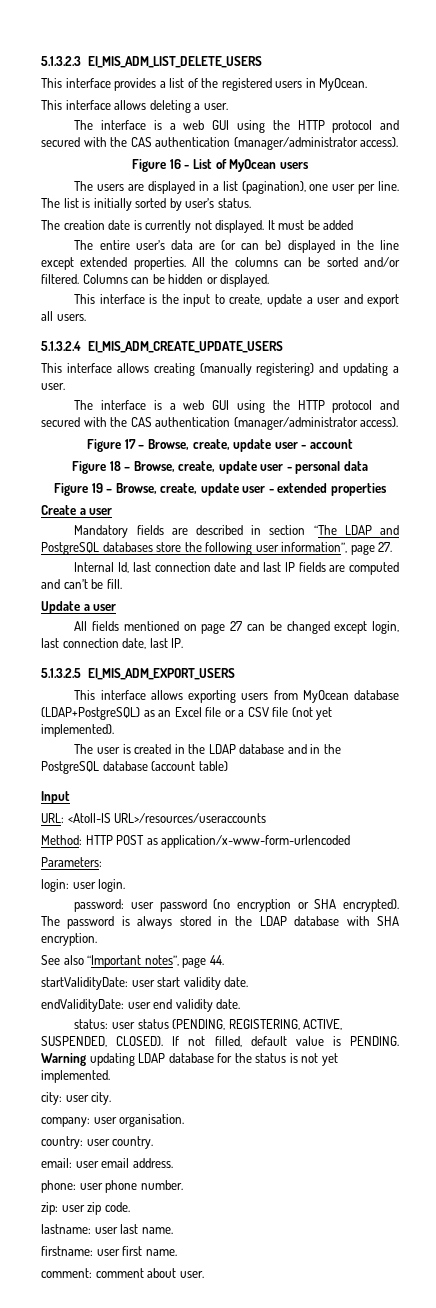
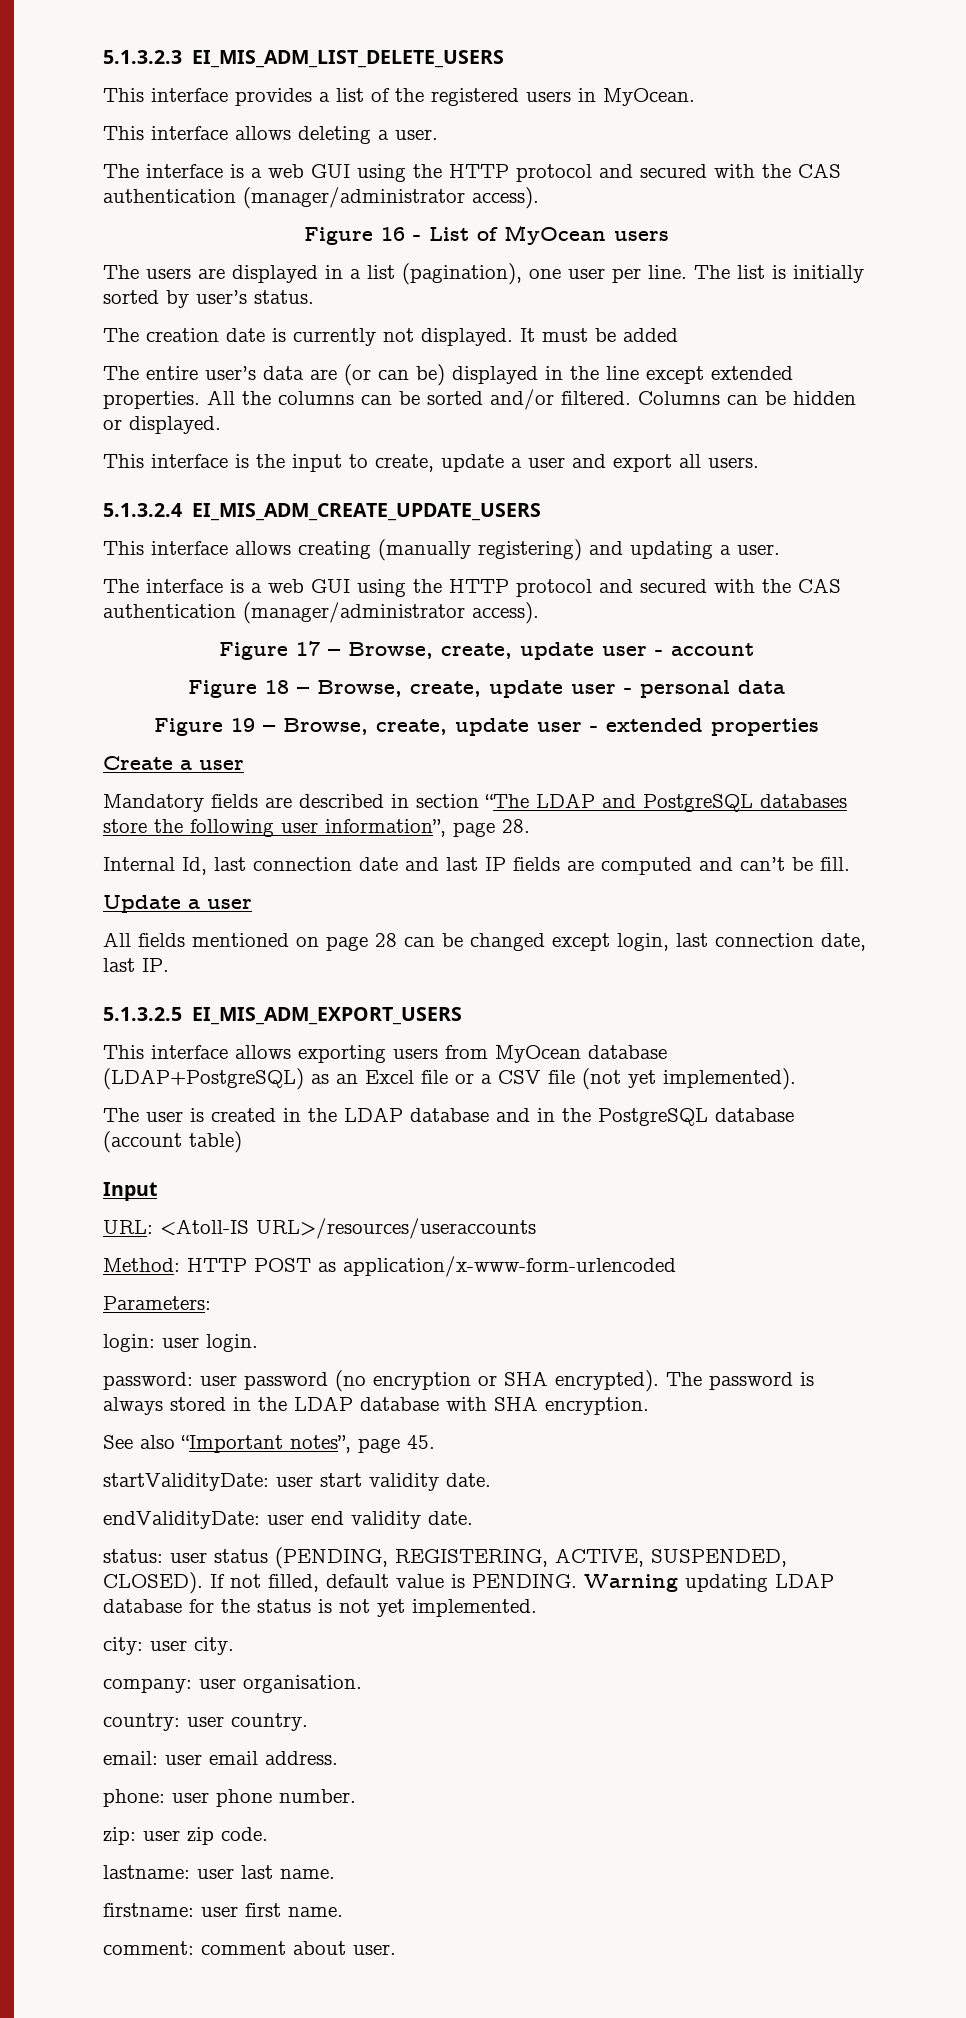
[378,542,393,552] 27. -> [502,819,530,833] 28.
[230,621,243,631] 27 -> [375,933,397,947] 28
[209,955,224,965] 44. -> [407,1435,435,1449] 45.

